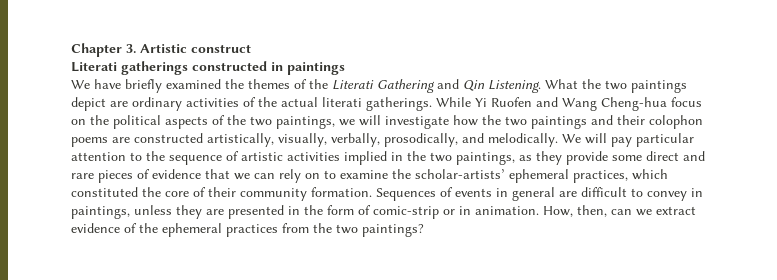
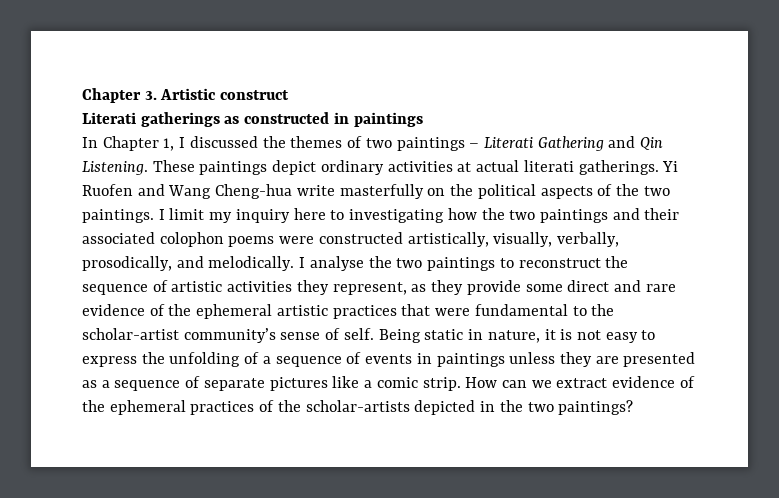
(188, 68) none -> [224,116,240,124] as
[71,79,328,93] We have briefly examined the themes of the -> [82,136,480,151] In Chapter 1, I discussed the themes of two paintings –
[545,79,627,90] What the two -> [152,160,195,172] These
[110,101,128,107] are -> (317, 167) none
[243,97,277,107] of the -> [457,162,472,172] at
[436,97,471,107] While -> (659, 167) none
[671,97,702,107] focus -> [296,184,424,199] write masterfully
[276,115,449,129] paintings, we will investigate -> [82,208,445,223] paintings. I limit my inquiry here to investigating
(645, 120) none -> [82,232,155,244] associated
[112,137,130,143] are -> [279,236,315,244] were
[562,133,694,147] [71,152,142,161] We will pay particular attention to -> [299,256,601,271] I analyse the two paintings to reconstruct
[344,151,515,165] implied in the two paintings, -> [296,280,407,295] they represent,
[98,169,668,183] [71,187,703,201] [71,205,607,219] pieces of evidence that we can rely on to examine the scholar-artists’ ephemeral practices, which constituted the core of their community formation. Sequences of events in general are difficult to convey in paintings, unless they are presented in the form of comic-strip or in animation. How, then, -> [82,304,615,319] [82,328,656,343] [82,352,696,367] [82,376,498,391] evidence of the ephemeral artistic practices that were fundamental to the scholar-artist community’s sense of self. Being static in nature, it is not easy to express the unfolding of a sequence of events in paintings unless they are presented as a sequence of separate pictures like a comic strip. How
[282,223,309,233] from -> [259,400,496,415] of the scholar-artists depicted in

